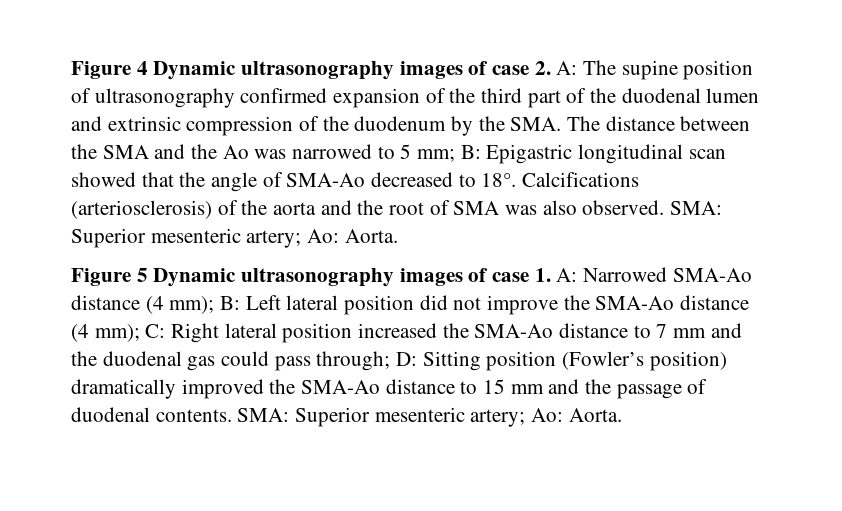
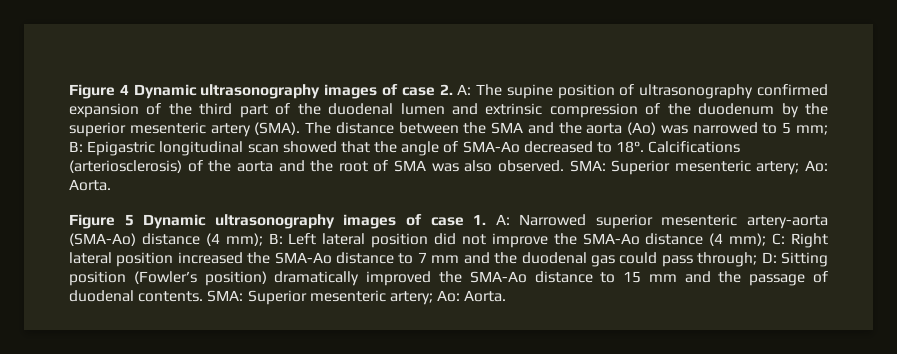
[510,117,562,131] SMA. -> [69,122,301,137] superior mesenteric artery (SMA).
[222,145,249,159] Ao -> [586,122,657,135] aorta (Ao)
[672,268,752,282] SMA-Ao -> [595,214,828,229] [69,233,136,246] superior mesenteric artery-aorta (SMA-Ao)

